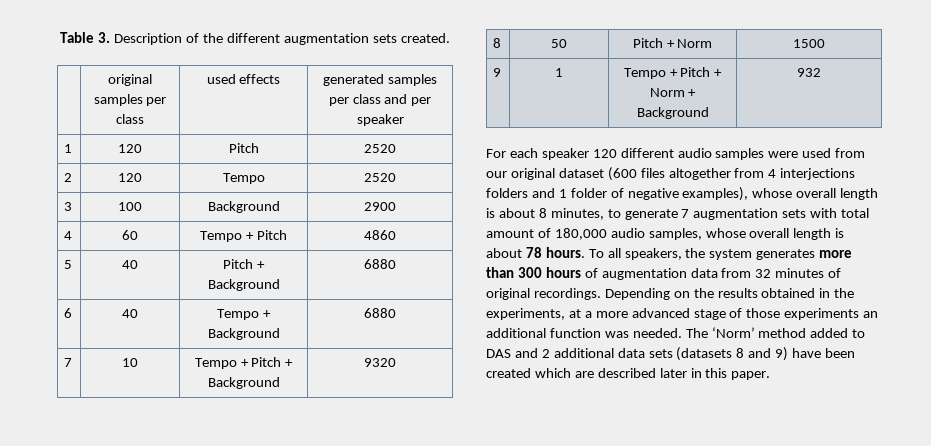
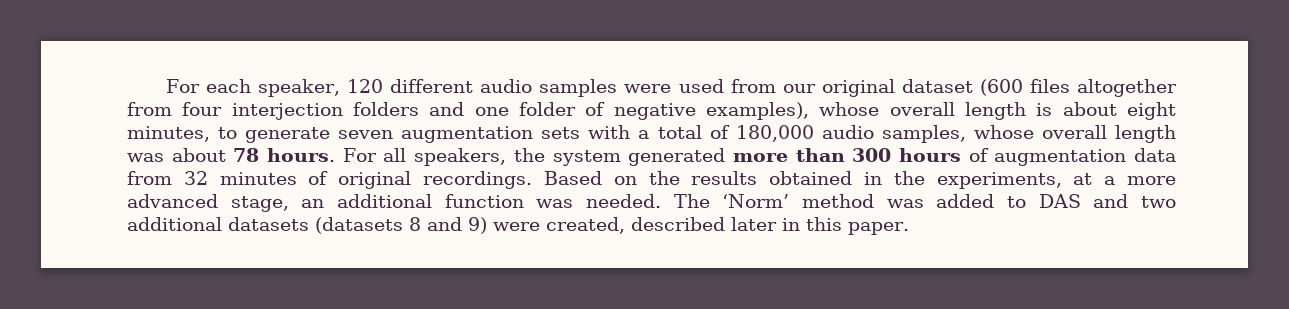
[60,32,450,45] [108,74,152,86] [93,94,167,106] [116,114,144,124] [206,74,281,84] [323,74,437,86] [328,94,432,106] [356,114,404,126] [64,144,73,153] [118,144,142,153] [228,143,259,153] [364,144,396,153] [64,173,73,182] [118,173,142,182] [222,173,265,184] [364,173,396,182] [64,202,73,211] [118,202,142,211] [207,201,280,213] [364,202,396,211] [64,231,73,240] [122,230,138,240] [200,230,287,242] [364,230,396,240] [64,260,73,269] [122,260,138,269] [223,259,265,269] [207,279,280,291] [364,259,396,269] [64,308,73,318] [122,309,138,318] [217,309,271,320] [207,328,280,340] [364,308,396,318] [64,358,73,367] [122,358,138,367] [194,357,294,369] [207,377,280,389] [364,358,396,367] [493,38,502,48] [551,39,567,48] [632,38,713,48] [793,39,825,48] [493,68,502,77] [555,68,563,77] [623,67,723,79] [649,88,697,97] [636,107,709,119] [797,68,821,77] Table 3. Description of the different augmentation sets created. // | original samples per class | used effects | generated samples per class and per speaker // 1 | 120 | Pitch | 2520 // 2 | 120 | Tempo | 2520 // 3 | 100 | Background | 2900 // 4 | 60 | Tempo + Pitch | 4860 // 5 | 40 | Pitch + Background | 6880 // 6 | 40 | Tempo + Background | 6880 // 7 | 10 | Tempo + Pitch + Background | 9320 // 8 | 50 | Pitch + Norm | 1500 // 9 | 1 | Tempo + Pitch + Norm + Background | 932 // -> (166, 86) none
[541,148,589,160] speaker -> [258,79,341,97] speaker,
[768,168,856,180] 4 interjections -> [182,102,343,120] four interjection
[558,189,567,198] 1 -> [474,107,509,116] one
[538,208,547,218] 8 -> [1127,102,1176,120] eight
[681,209,690,218] 7 -> [338,130,394,139] seven
[841,208,870,218] [486,229,534,238] total amount -> [638,125,702,139] a total
[835,228,845,238] is -> [127,153,164,162] was
[588,249,604,258] To -> [342,148,377,162] For
[756,249,816,260] generates -> [628,148,726,166] generated
[604,288,670,300] Depending -> [543,171,602,185] Based
[693,308,860,320] stage of those experiments -> [230,196,289,212] stage,
(807, 333) none -> [886,199,924,208] was
[541,347,856,361] [486,368,594,378] 2 additional data sets (datasets 8 and 9) have been created which are -> [1140,196,1176,208] [127,217,625,234] two additional datasets (datasets 8 and 9) were created,

